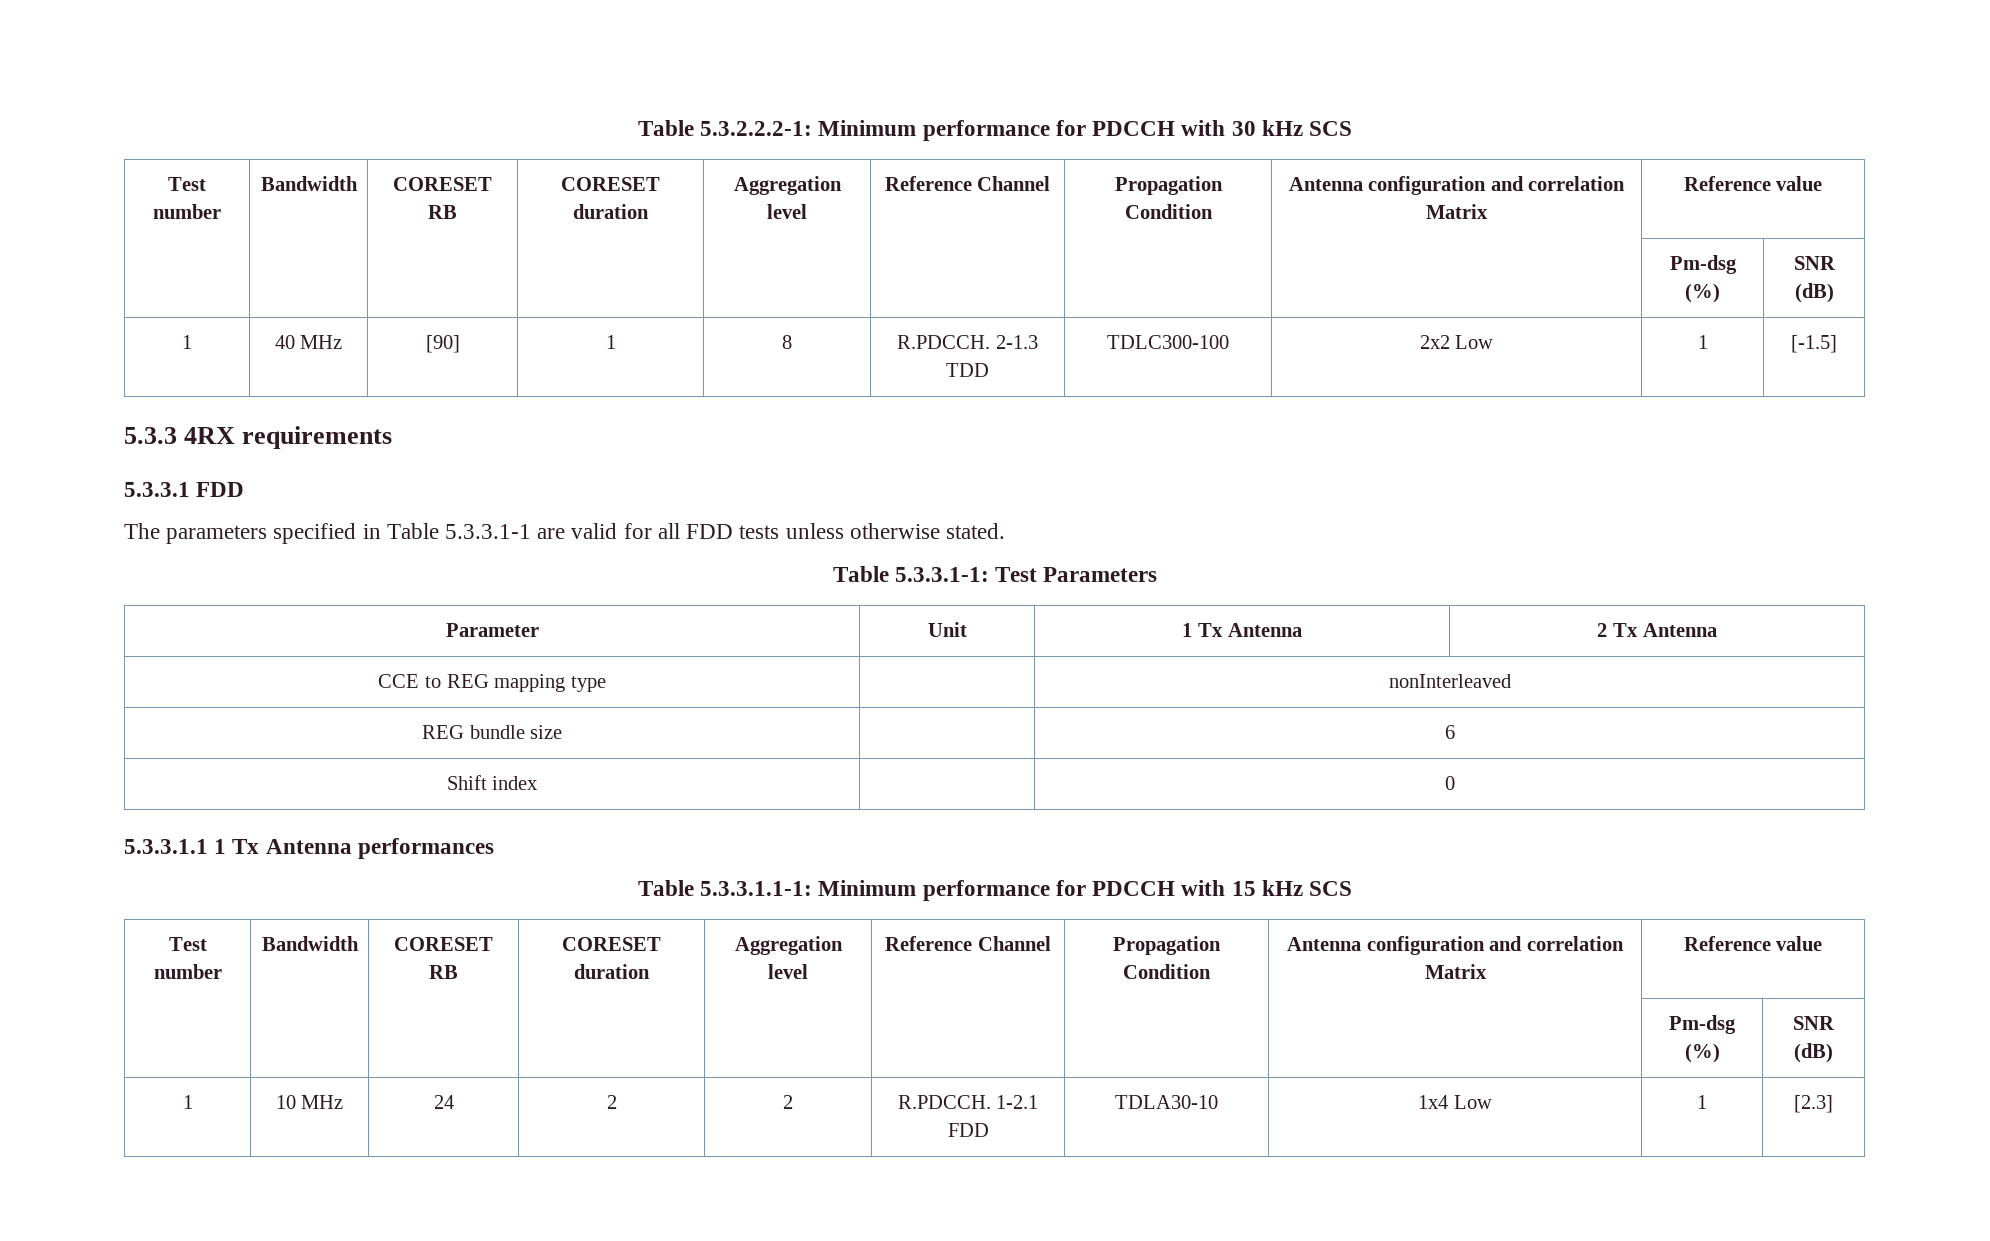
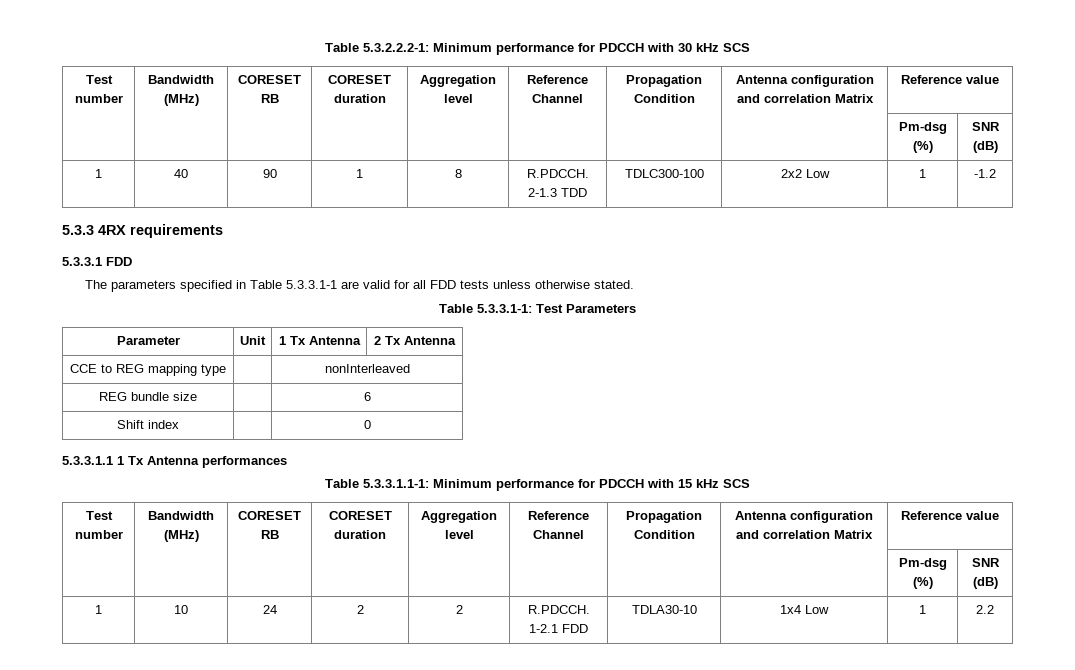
(358, 183) none -> [163,94,199,106] (MHz)
[300,335,343,349] [425,335,460,353] MHz | [90] -> [262,169,277,178] | 90
[1791,335,1837,353] [-1.5] -> [974,169,996,178] -1.2
(359, 943) none -> [163,530,199,542] (MHz)
[301,1095,344,1109] MHz -> (188, 609) none
[1794,1095,1833,1113] [2.3] -> [976,605,994,614] 2.2

